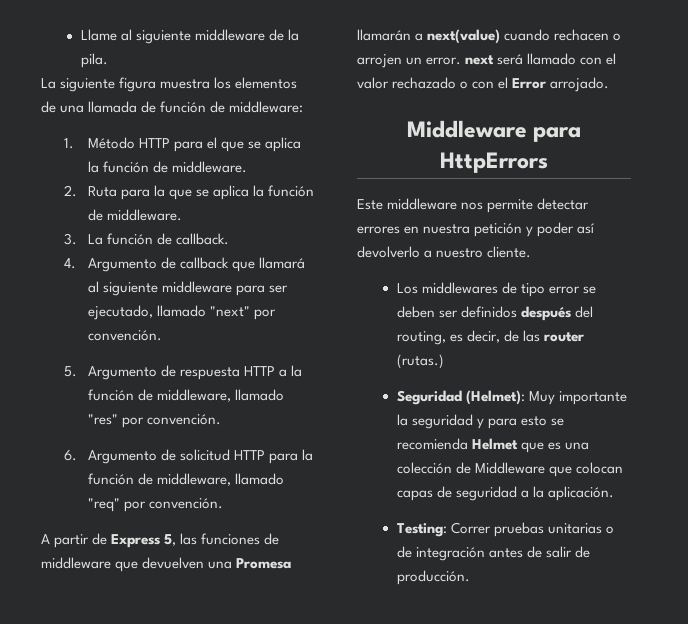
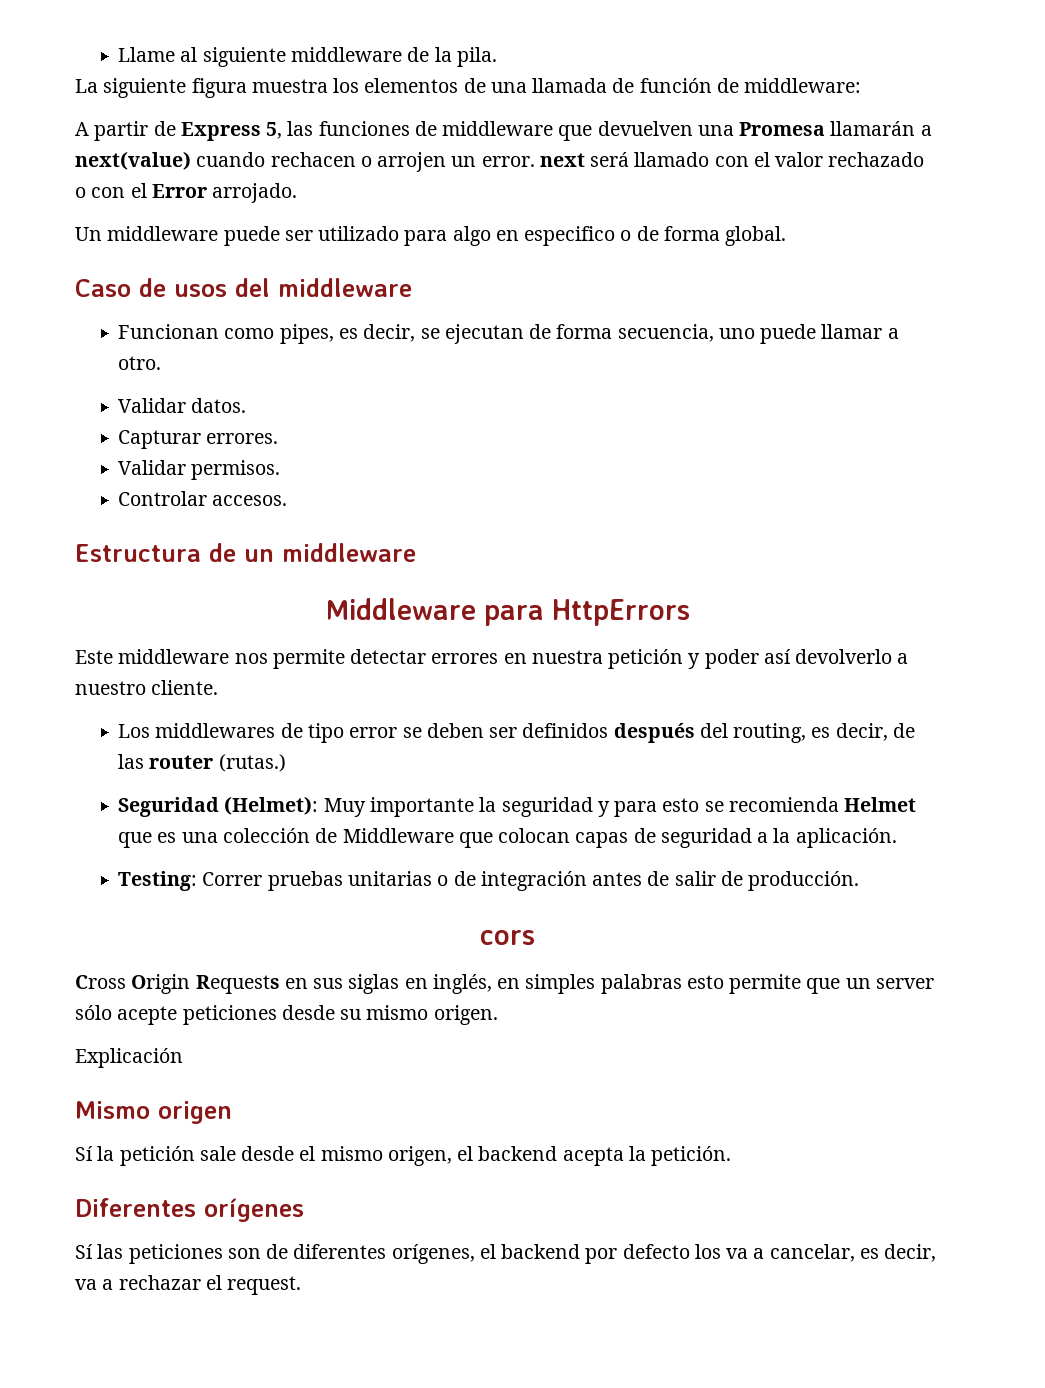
[64,137,302,152] [87,161,248,173] [64,185,315,200] [87,209,182,221] [64,233,230,245] [64,257,306,272] [87,281,289,296] [87,305,277,320] [87,330,162,341] [64,365,303,380] [87,389,285,402] [87,414,221,428] [64,449,314,464] [87,473,285,486] [87,498,223,512] // 1. Método HTTP para el que se aplica la función de middleware. // 2. Ruta para la que se aplica la función de middleware. // 3. La función de callback. // 4. Argumento de callback que llamará al siguiente middleware para ser ejecutado, llamado "next" por convención. // 5. Argumento de respuesta HTTP a la función de middleware, llamado "res" por convención. // 6. Argumento de solicitud HTTP para la función de middleware, llamado "req" por convención. -> (862, 85) none
(610, 84) none -> [75,226,787,246] [75,278,412,297] [118,324,899,344] [118,356,162,370] [118,398,247,413] [118,430,279,449] [118,460,281,480] [118,491,288,506] [75,543,416,562] // Un middleware puede ser utilizado para algo en especifico o de forma global. // Caso de usos del middleware // Funcionan como pipes, es decir, se ejecutan de forma secuencia, uno puede llamar a otro. // Validar datos. // Capturar errores. // Validar permisos. // Controlar accesos. // Estructura de un middleware
(470, 577) none -> [480,930,535,945] [75,974,934,994] [75,1005,498,1025] [75,1048,183,1068] [75,1101,232,1124] [75,1146,732,1166] [75,1198,304,1222] [75,1244,937,1264] [75,1275,302,1295] // cors // Cross Origin Requests en sus siglas en inglés, en simples palabras esto permite que un server sólo acepte peticiones desde su mismo origen. // Explicación // Mismo origen // Sí la petición sale desde el mismo origen, el backend acepta la petición. // Diferentes orígenes // Sí las peticiones son de diferentes orígenes, el backend por defecto los va a cancelar, es decir, va a rechazar el request.

